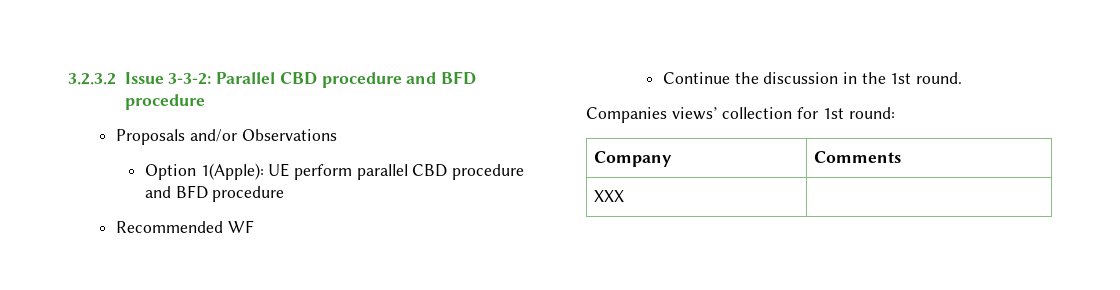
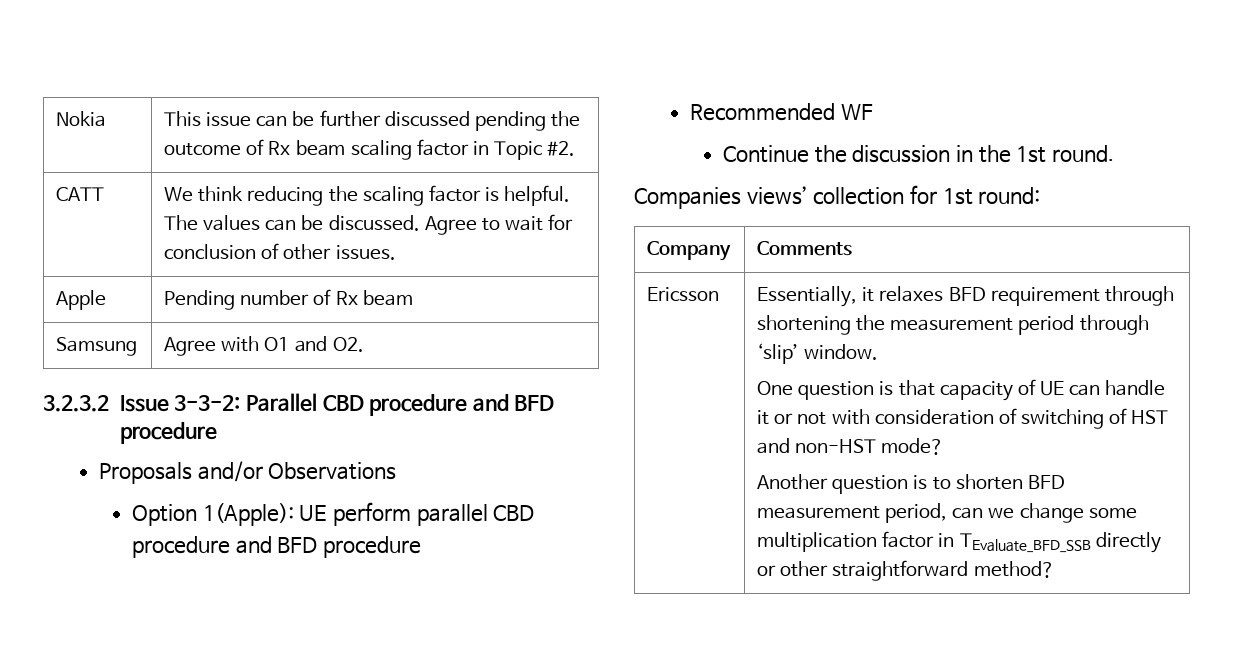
(68, 79) none -> [56,111,107,127] [164,110,581,131] [164,139,576,160] [56,187,105,201] [164,185,571,206] [164,214,574,235] [164,243,396,260] [56,290,107,310] [164,289,413,310] [56,337,138,356] [164,336,364,356] Nokia | This issue can be further discussed pending the outcome of Rx beam scaling factor in Topic #2. // CATT | We think reducing the scaling factor is helpful. The values can be discussed. Agree to wait for conclusion of other issues. // Apple | Pending number of Rx beam // Samsung | Agree with O1 and O2. //
[593,190,624,202] XXX | -> [647,287,720,302] [757,286,1174,307] [757,315,1149,335] [757,343,879,364] [757,379,1166,401] [757,408,1169,429] [757,438,945,455] [757,474,1065,494] [757,503,1137,523] [757,531,1161,553] [757,560,1055,581] Ericsson | Essentially, it relaxes BFD requirement through shortening the measurement period through ‘slip’ window. // One question is that capacity of UE can handle it or not with consideration of switching of HST and non-HST mode? // Another question is to shorten BFD measurement period, can we change some multiplication factor in TEvaluate_BFD_SSB directly or other straightforward method?

